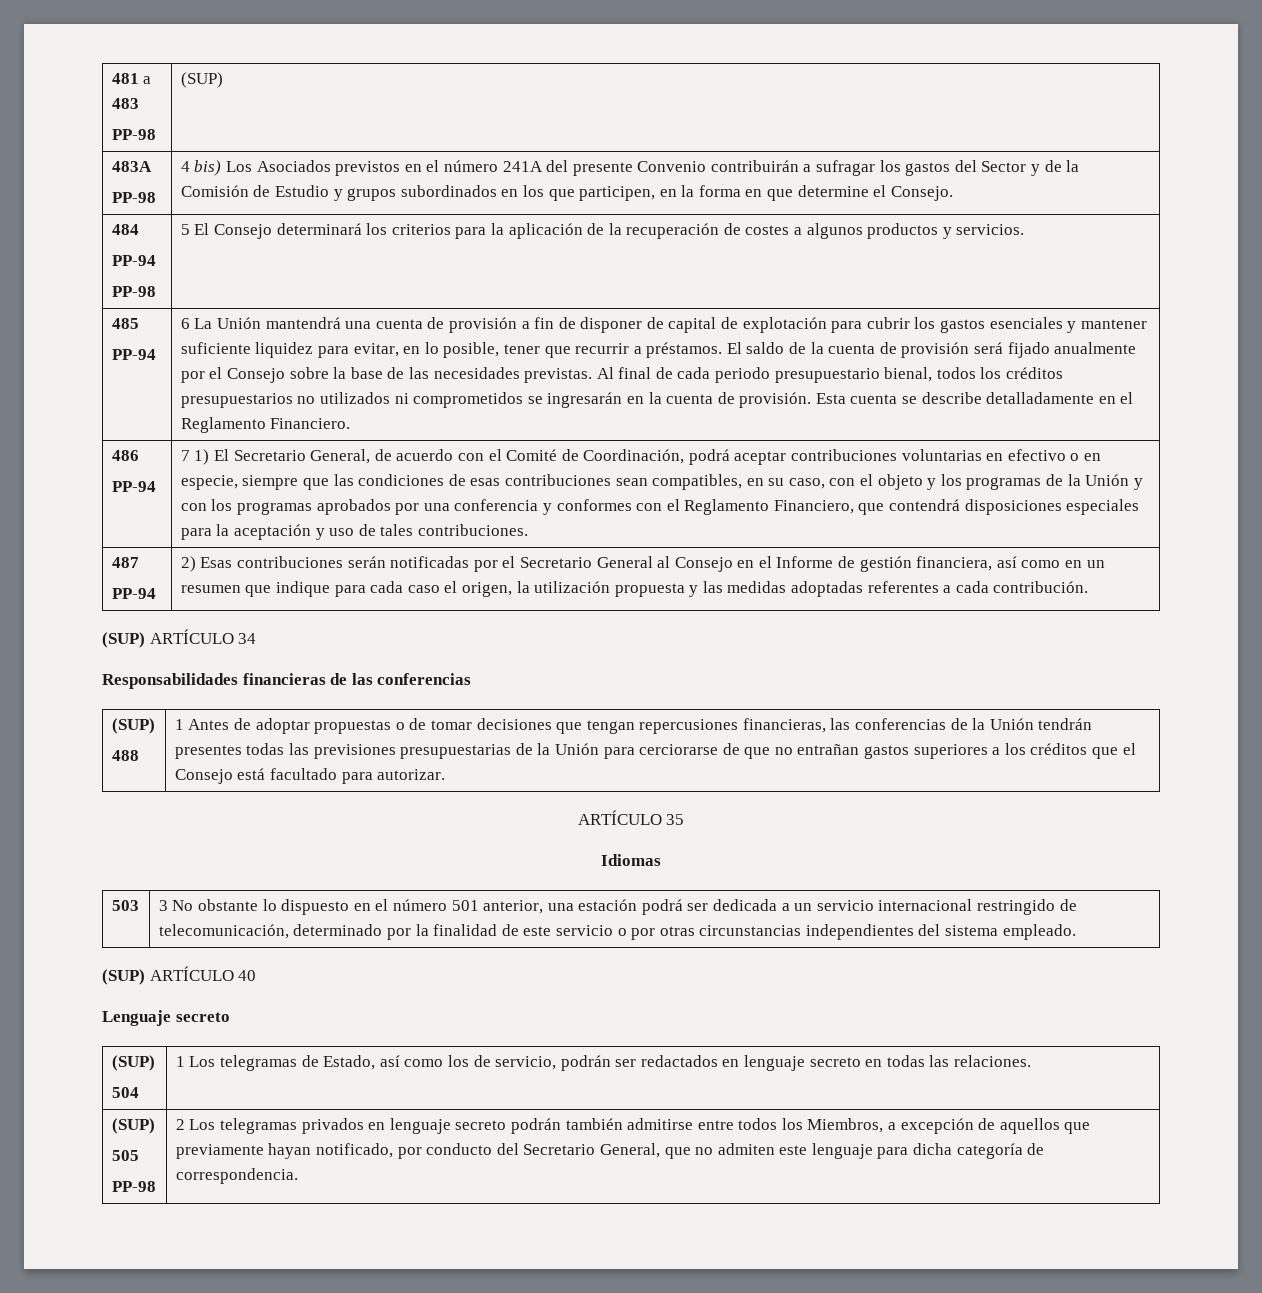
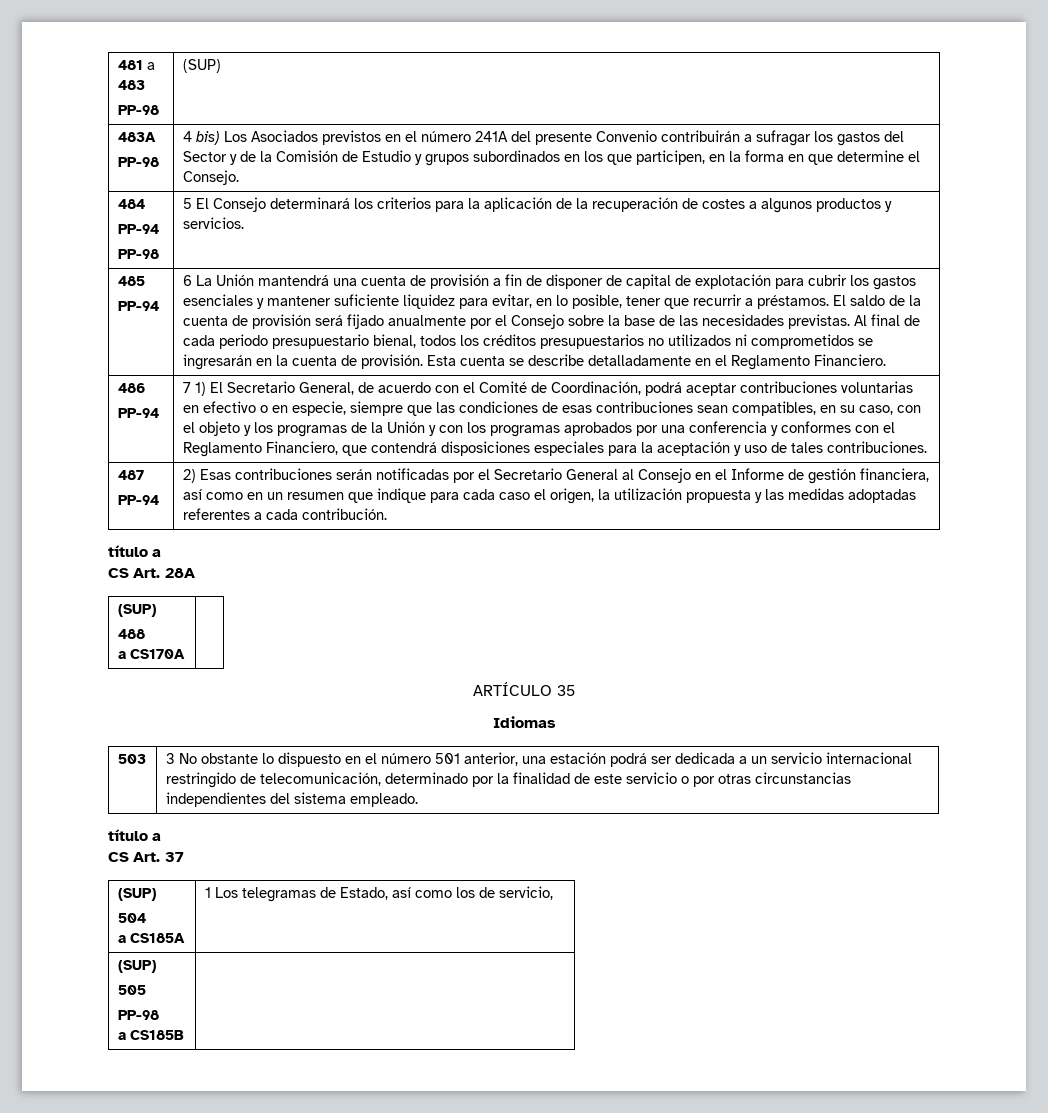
[102,629,257,648] [102,673,472,689] [111,718,155,734] [111,750,139,761] [174,718,1093,734] [174,743,1136,759] [174,768,446,784] (SUP) ARTÍCULO 34 // Responsabilidades financieras de las conferencias // (SUP) // 488 | 1 Antes de adoptar propuestas o de tomar decisiones que tengan repercusiones financieras, las conferencias de la Unión tendrán presentes todas las previsiones presupuestarias de la Unión para cerciorarse de que no entrañan gastos superiores a los créditos que el Consejo está facultado para autorizar. -> [108,545,162,557] [108,568,195,578] [117,604,156,617] [117,629,145,639] [117,649,185,659] título a // CS Art. 28A // (SUP) // 488 // a CS170A |
[102,966,257,985] [102,1010,230,1026] (SUP) ARTÍCULO 40 // Lenguaje secreto -> [108,829,162,841] [108,852,184,862] título a // CS Art. 37
(139, 1092) none -> [117,933,185,943] // a CS185A
[560,1055,1032,1071] [111,1118,155,1134] [111,1150,139,1161] [111,1181,156,1192] [175,1118,1091,1134] [175,1143,1045,1159] [175,1168,298,1184] podrán ser redactados en lenguaje secreto en todas las relaciones. // (SUP) // 505 // PP-98 | 2 Los telegramas privados en lenguaje secreto podrán también admitirse entre todos los Miembros, a excepción de aquellos que previamente hayan notificado, por conducto del Secretario General, que no admiten este lenguaje para dicha categoría de correspondencia. -> [117,960,156,973] [117,985,146,995] [117,1010,159,1020] [117,1030,184,1040] // (SUP) // 505 // PP-98 // a CS185B |

